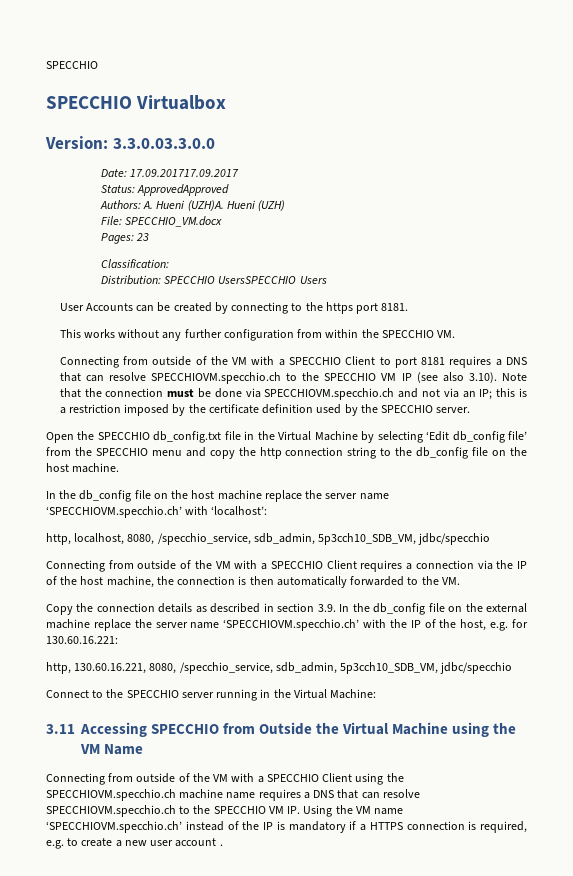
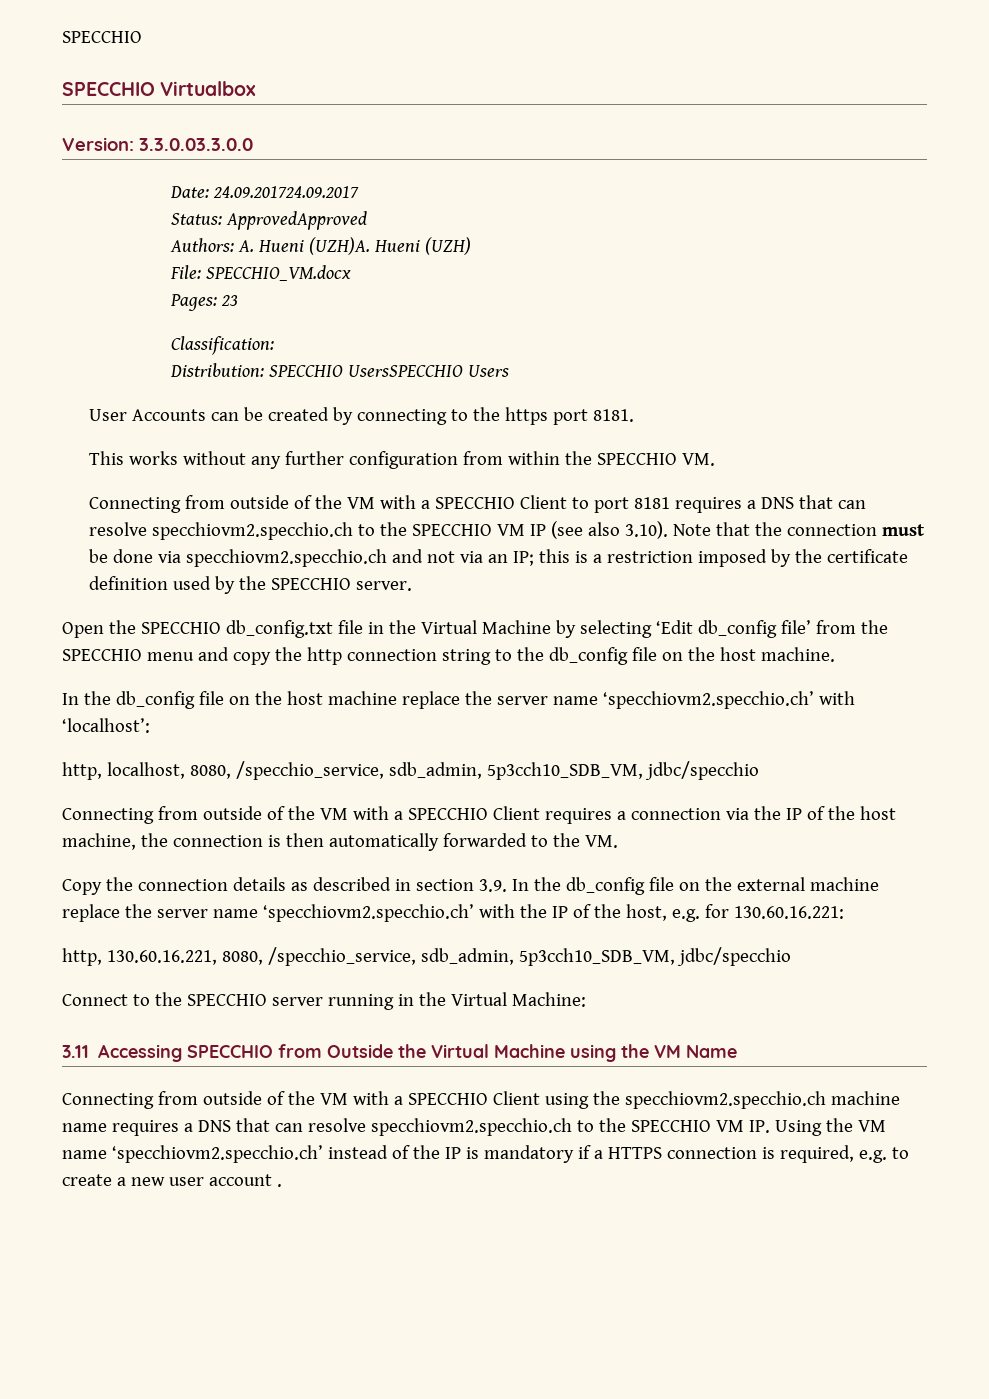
[130,169,240,177] 17.09.201717.09.2017 -> [212,186,359,198] 24.09.201724.09.2017
[151,372,282,384] SPECCHIOVM.specchio.ch -> [152,522,354,540] specchiovm2.specchio.ch
[264,388,395,400] SPECCHIOVM.specchio.ch -> [186,549,388,567] specchiovm2.specchio.ch
[46,506,182,518] ‘SPECCHIOVM.specchio.ch’ -> [602,691,814,709] ‘specchiovm2.specchio.ch’
[223,619,360,631] ‘SPECCHIOVM.specchio.ch’ -> [262,904,474,922] ‘specchiovm2.specchio.ch’
[46,789,176,801] SPECCHIOVM.specchio.ch -> [624,1091,826,1109] specchiovm2.specchio.ch
[46,805,176,817] SPECCHIOVM.specchio.ch -> [370,1118,572,1136] specchiovm2.specchio.ch
[46,821,182,833] ‘SPECCHIOVM.specchio.ch’ -> [111,1145,323,1163] ‘specchiovm2.specchio.ch’

